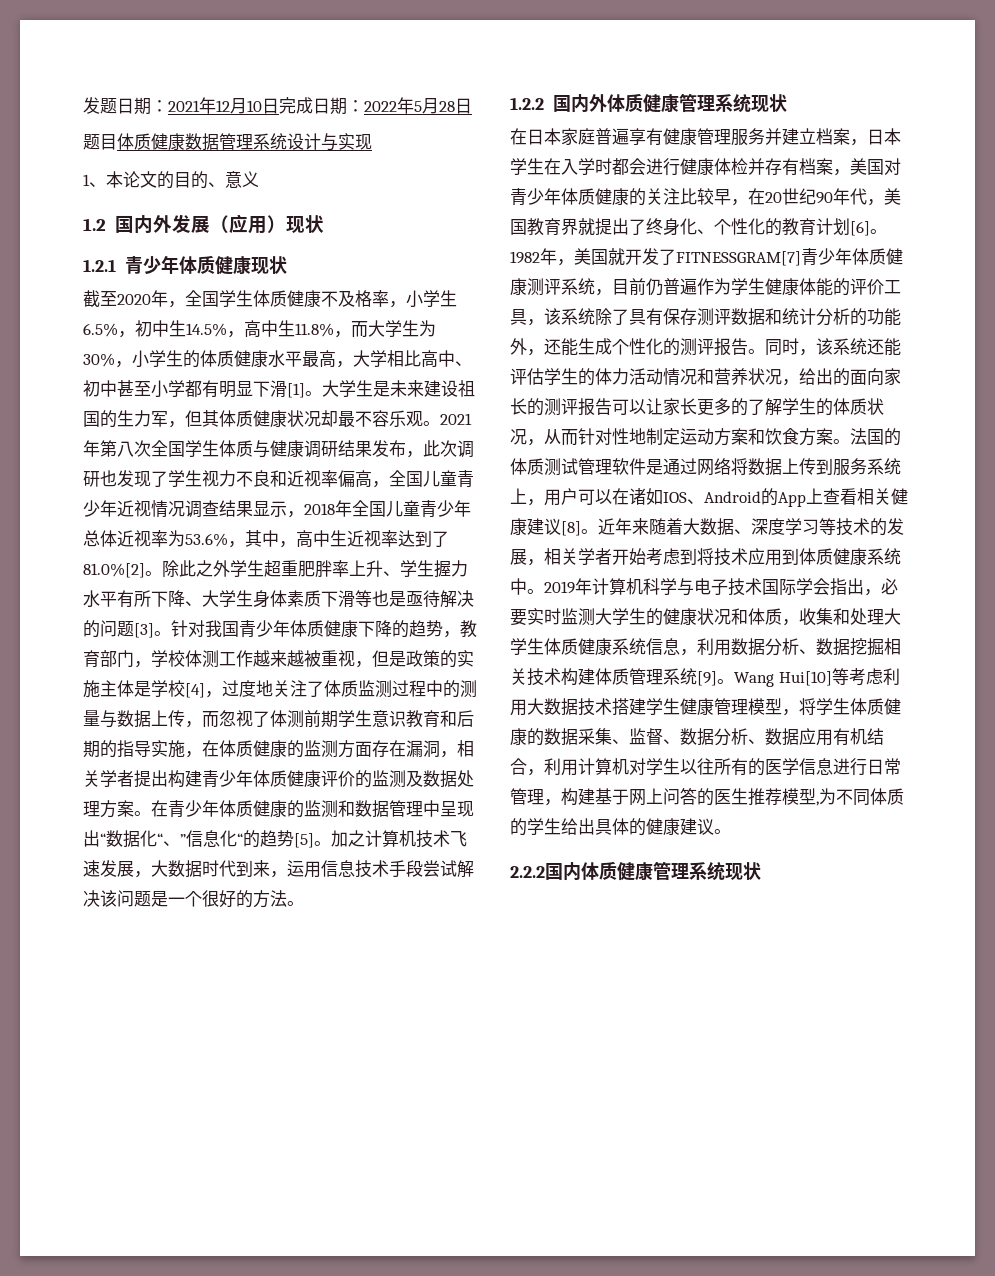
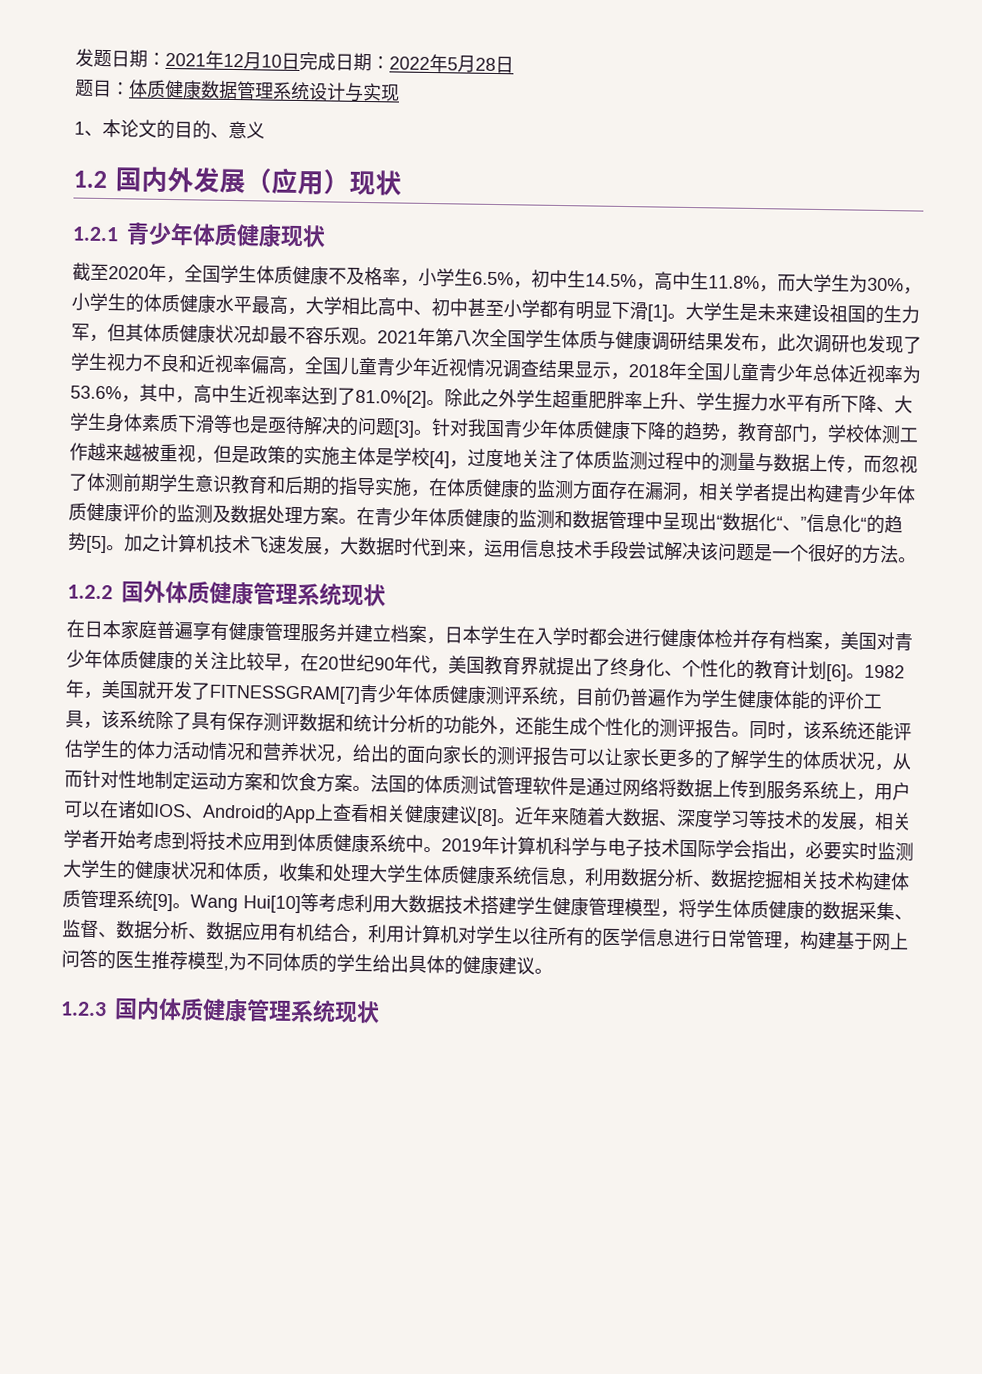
(117, 142) none -> [111,82,130,96] ：
[570,94,589,113] 内 -> (144, 592) none
[510,866,545,878] 2.2.2 -> [60,1001,107,1017] 1.2.3

